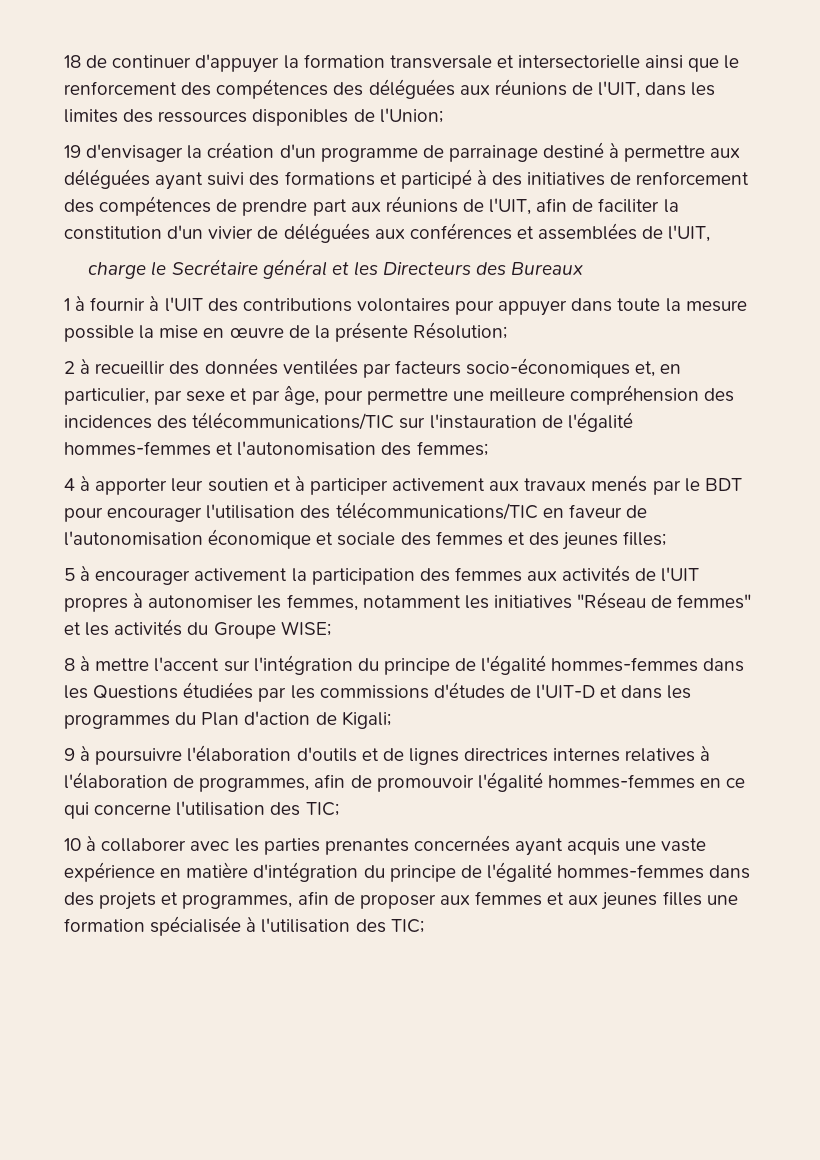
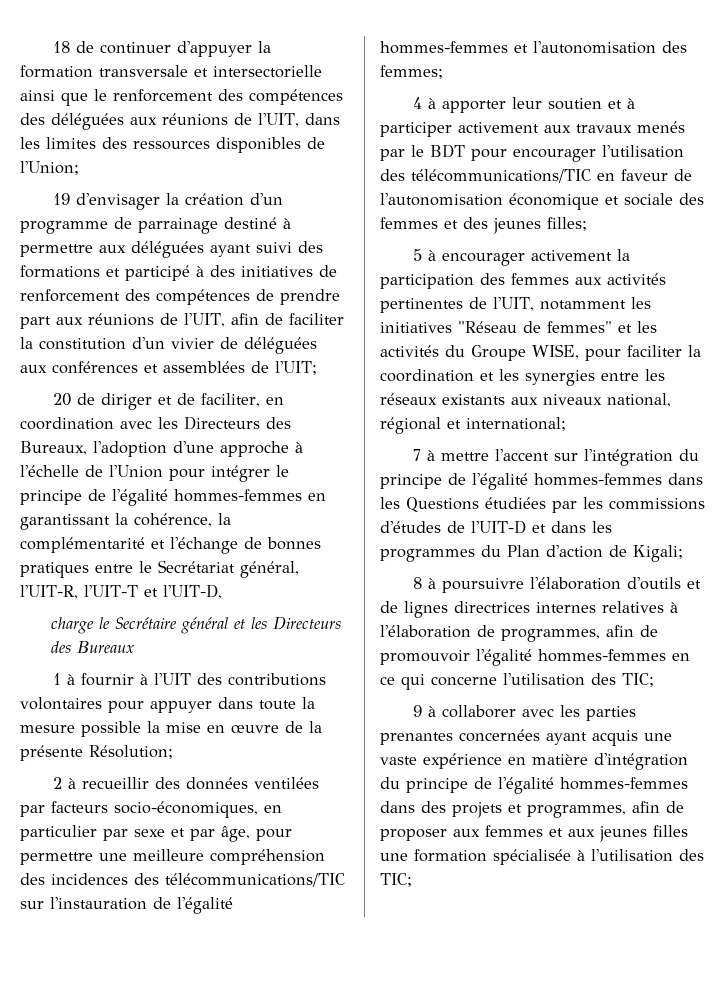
[668,225,711,242] l'UIT, -> [275,361,317,375] [52,393,284,410] [20,416,291,430] [20,441,303,457] [20,465,289,482] [20,489,326,506] [20,513,231,530] [20,537,321,554] [20,560,299,578] [20,584,222,599] l'UIT; // 20 de diriger et de faciliter, en coordination avec les Directeurs des Bureaux, l'adoption d'une approche à l'échelle de l'Union pour intégrer le principe de l'égalité hommes-femmes en garantissant la cohérence, la complémentarité et l'échange de bonnes pratiques entre le Secrétariat général, l'UIT-R, l'UIT-T et l'UIT-D,
[466,358,682,378] [64,388,149,405] socio-économiques et, en particulier, -> [114,801,282,818] [20,825,97,841] socio-économiques, en particulier
[635,567,700,582] [64,592,358,612] de l'UIT propres à autonomiser les femmes, -> [380,297,534,313] pertinentes de l'UIT,
[280,621,331,636] [64,658,75,671] WISE; // 8 -> [532,344,701,361] [380,369,665,386] [380,393,671,407] [380,417,566,434] [412,449,421,461] WISE, pour faciliter la coordination et les synergies entre les réseaux existants aux niveaux national, régional et international; // 7
[64,748,75,761] 9 -> [412,577,422,589] 8
[64,838,81,851] 10 -> [412,705,422,717] 9

